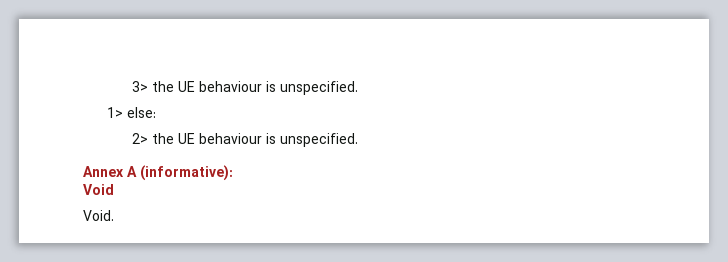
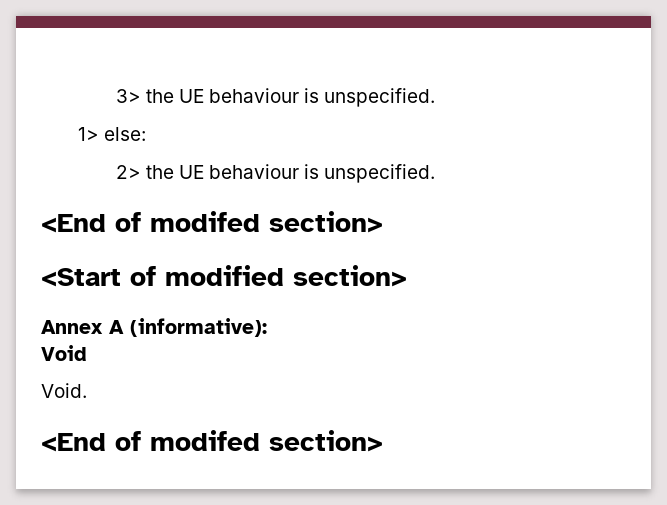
(358, 140) none -> [41,211,383,233] [41,265,407,287] // <End of modifed section> // <Start of modified section>
(114, 215) none -> [41,430,383,452] // <End of modifed section>

